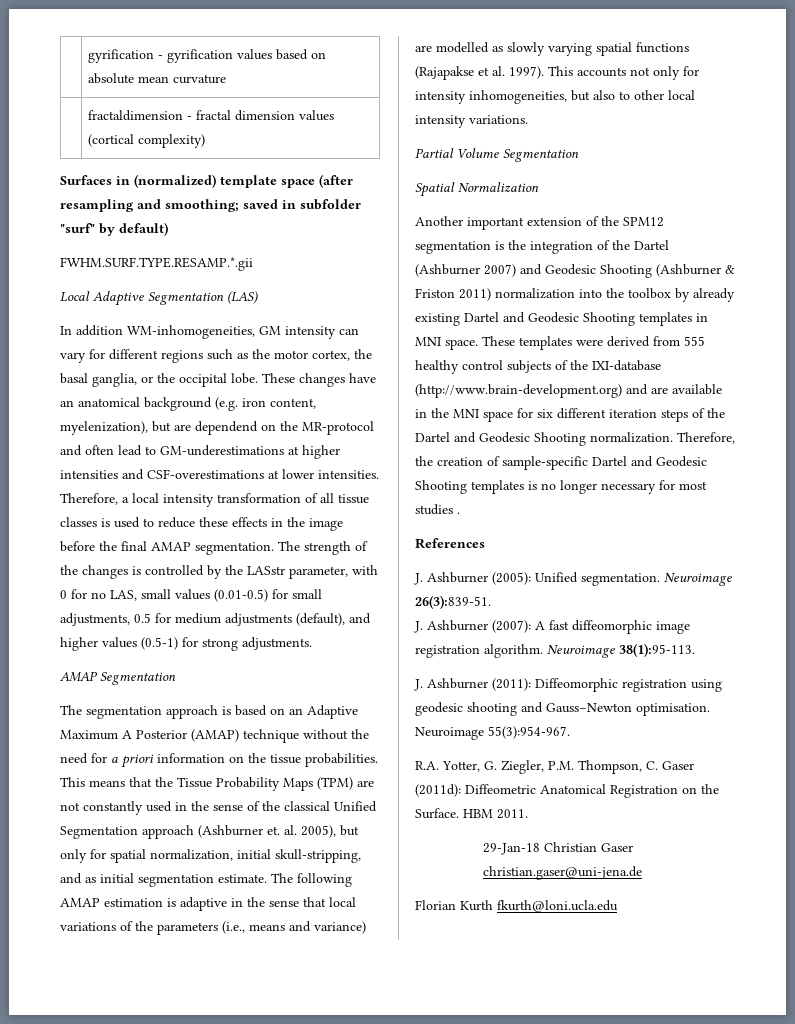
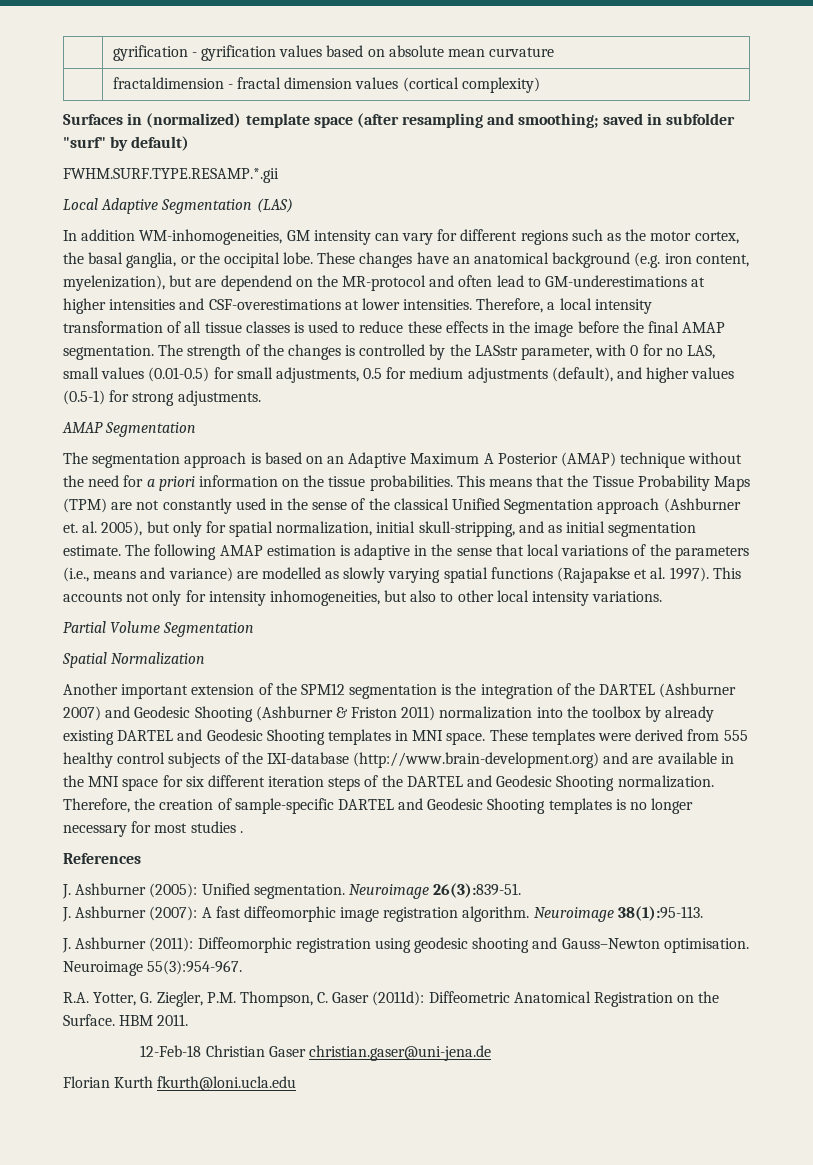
[634,240,669,250] Dartel -> [599,684,656,695] DARTEL
[464,312,499,322] Dartel -> [117,730,174,741] DARTEL
[415,432,450,442] Dartel -> [406,776,463,787] DARTEL
[592,456,627,466] Dartel -> [337,799,394,810] DARTEL
[482,843,540,855] 29-Jan-18 -> [140,1045,202,1057] 12-Feb-18

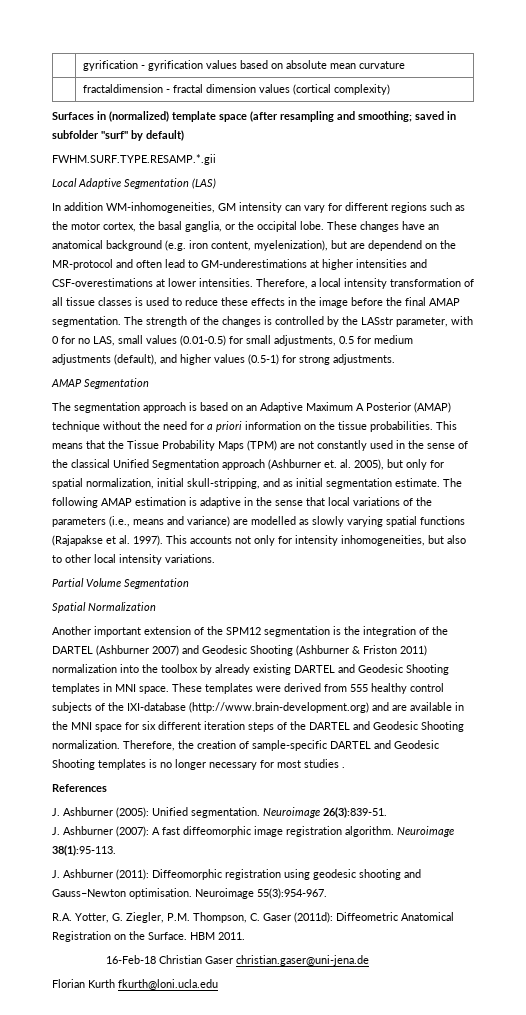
[140,1045,202,1057] 12-Feb-18 -> [106,955,157,964] 16-Feb-18

